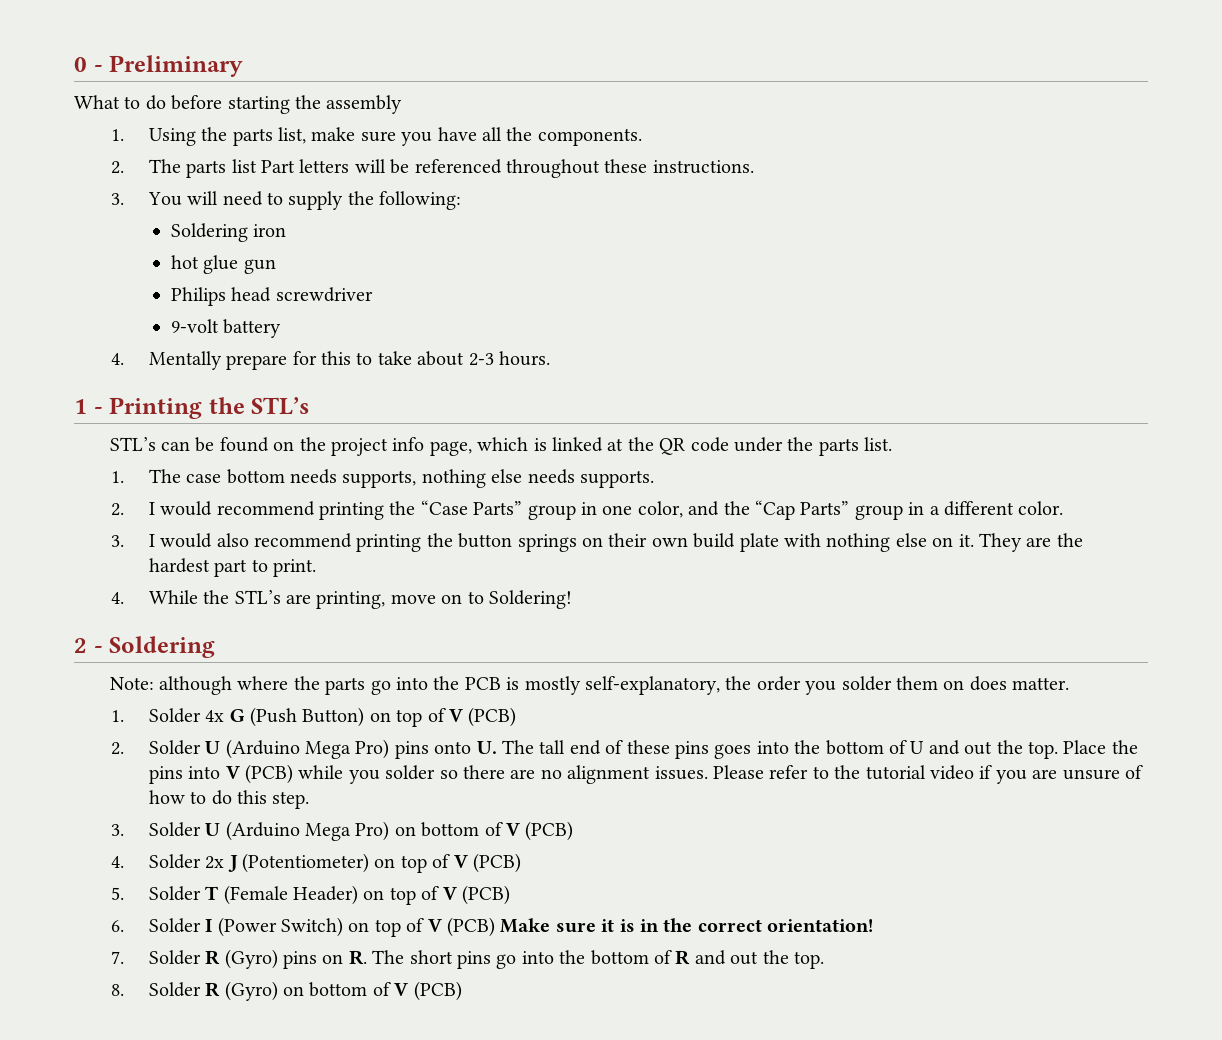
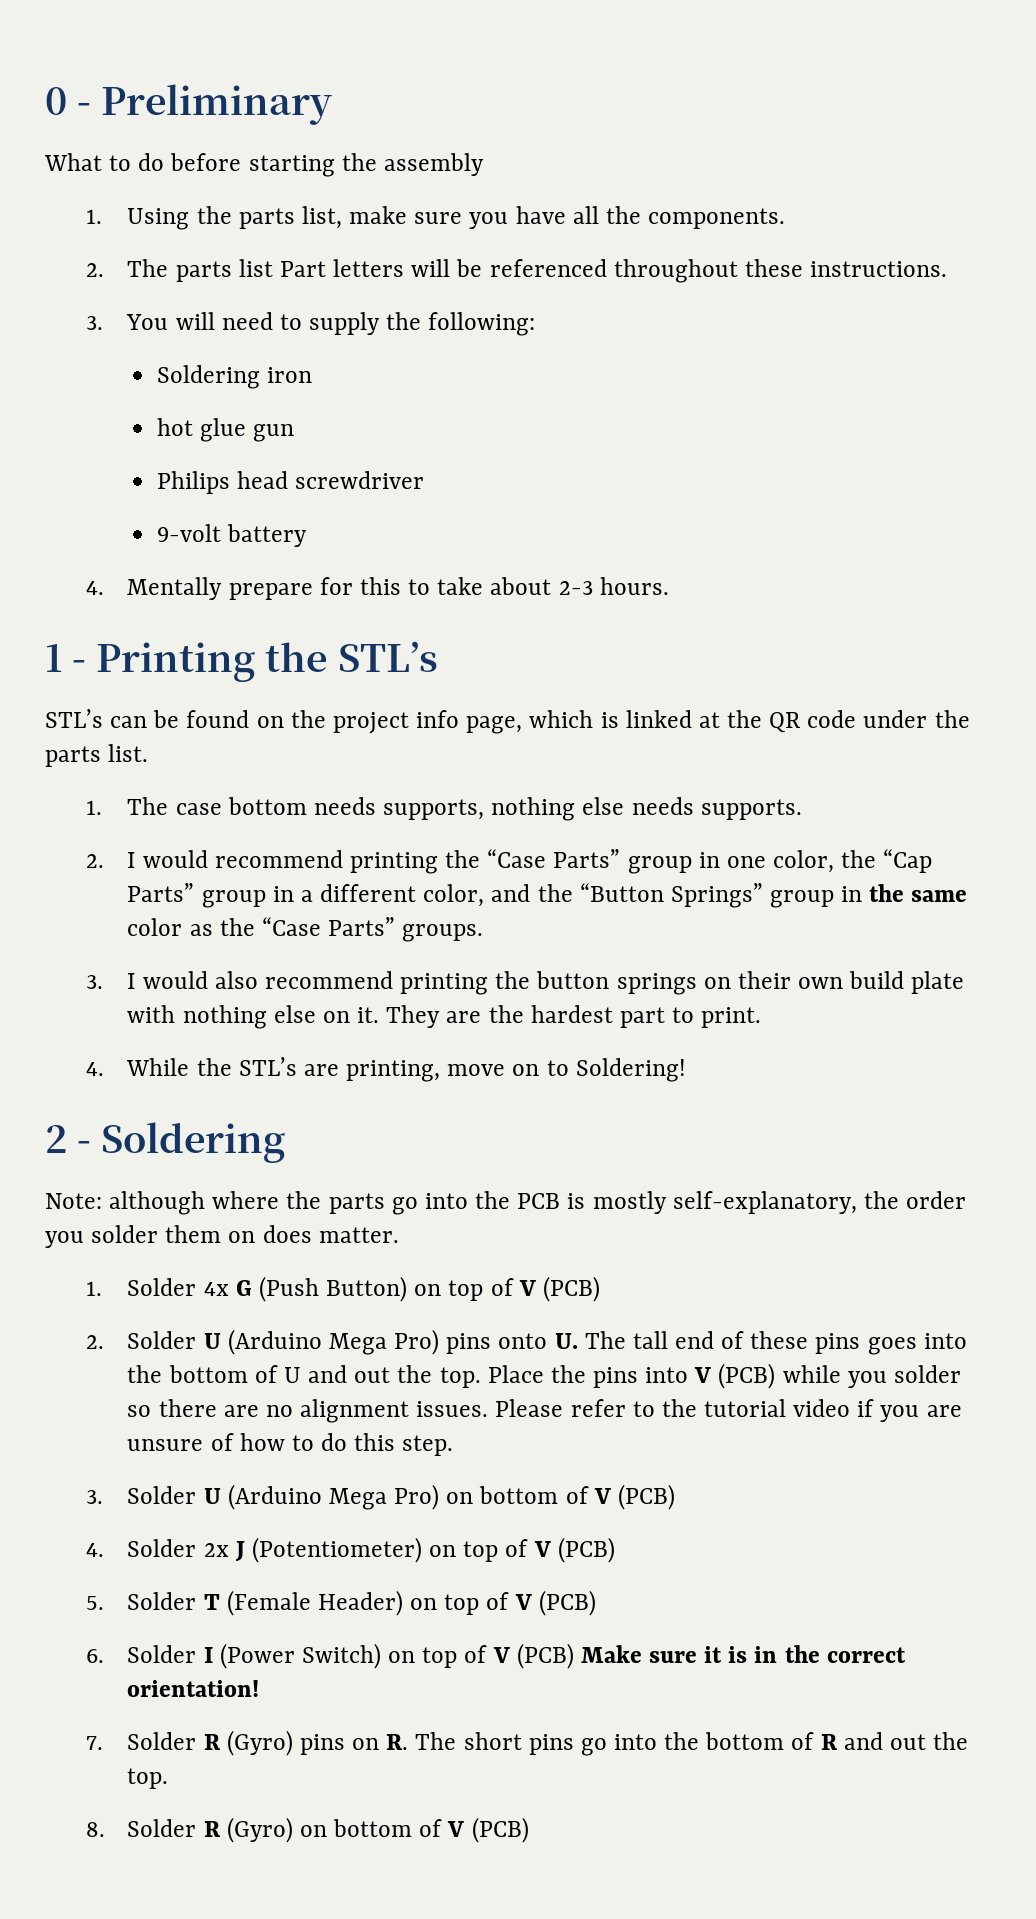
[688,501,720,516] and -> (835, 861) none
[1018,501,1064,515] color. -> [423,883,968,908] [127,917,484,942] color, and the “Button Springs” group in the same color as the “Case Parts” groups.

